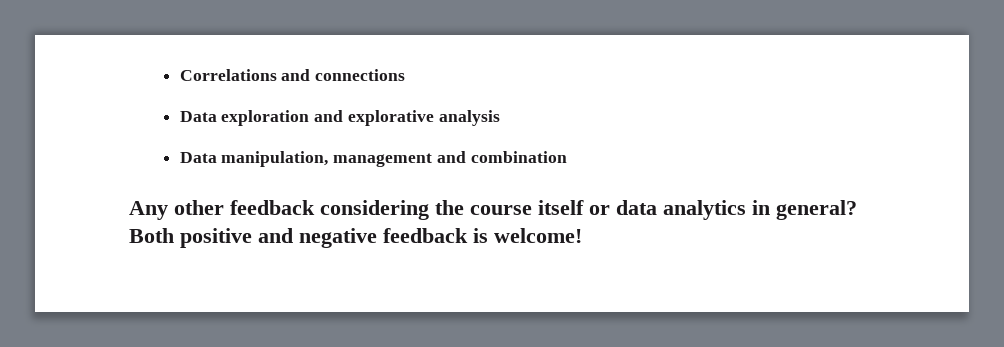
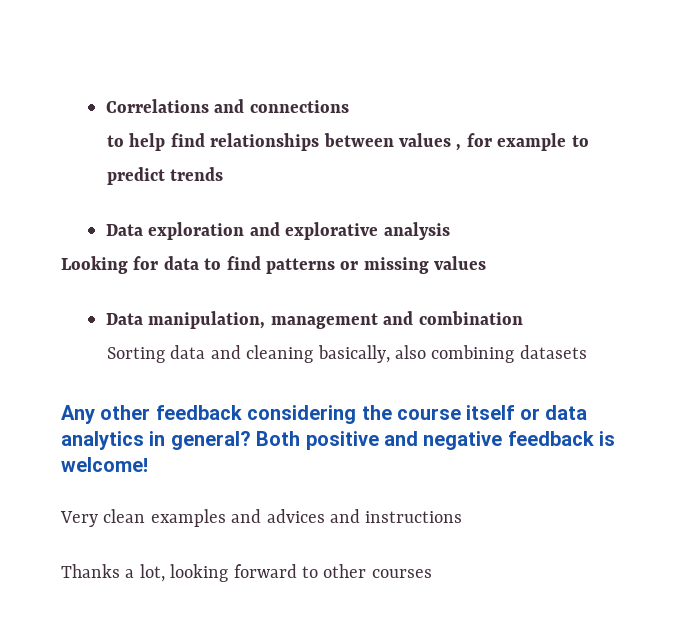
(406, 75) none -> [106,133,589,151] [106,167,224,185] // to help find relationships between values , for example to predict trends
(500, 118) none -> [61,256,487,274] // Looking for data to find patterns or missing values
(567, 157) none -> [106,345,587,363] // Sorting data and cleaning basically, also combining datasets
(582, 235) none -> [60,509,463,527] [61,564,432,582] // Very clean examples and advices and instructions // Thanks a lot, looking forward to other courses

